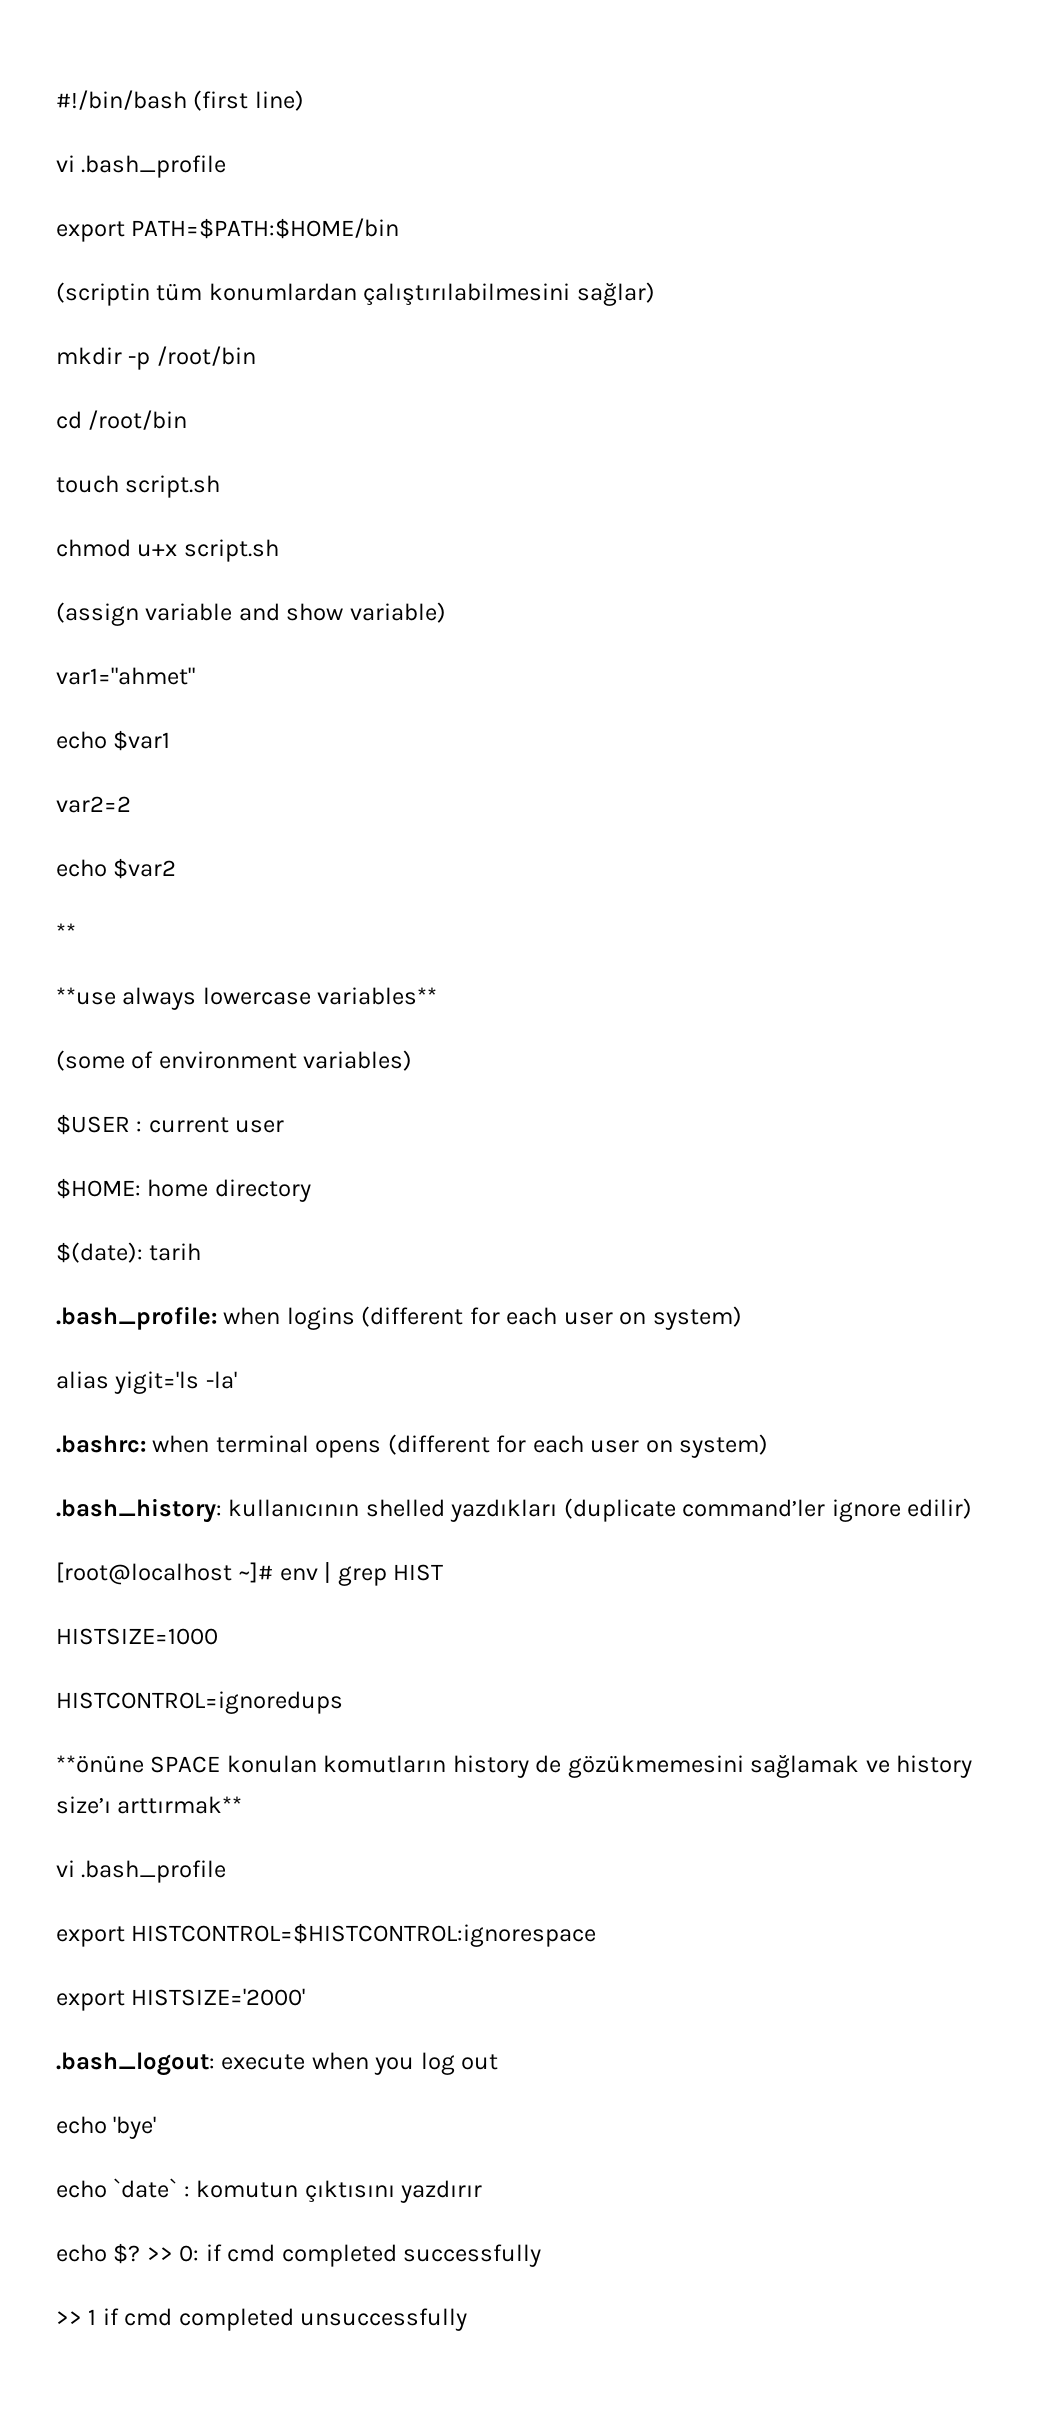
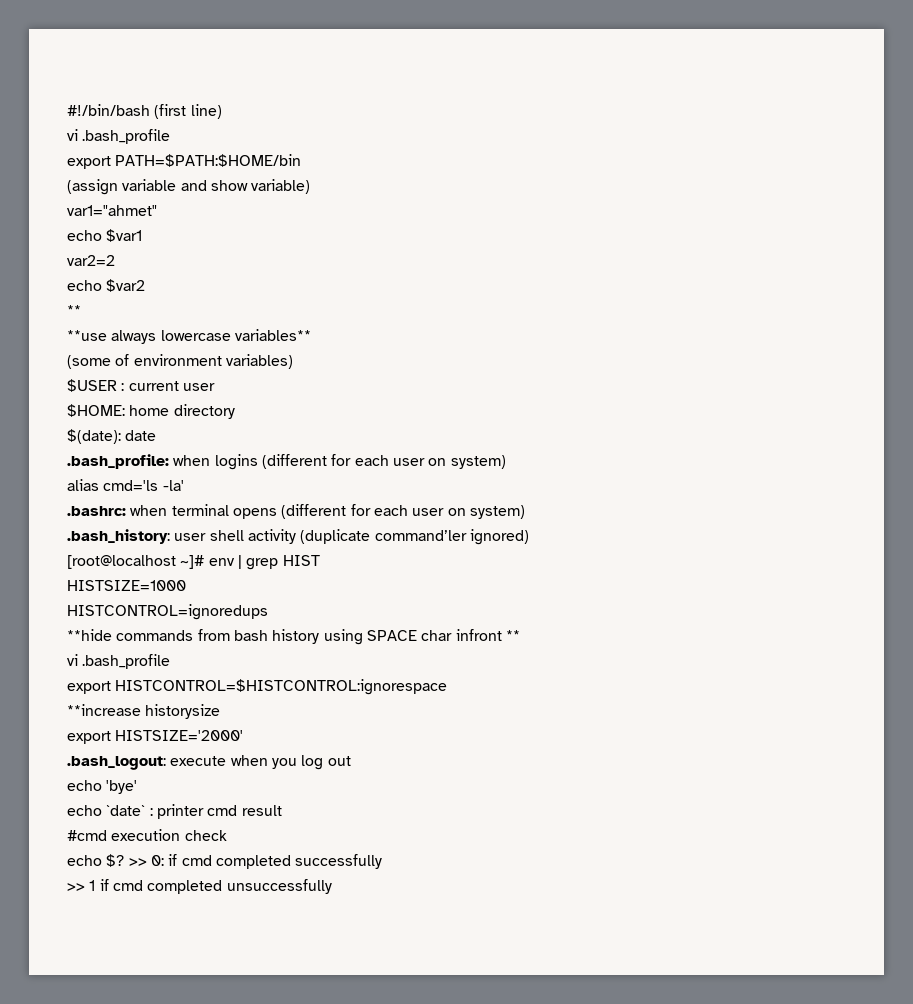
[56,282,655,306] [56,346,256,370] [56,410,188,430] [56,475,221,498] [56,539,279,562] // (scriptin tüm konumlardan çalıştırılabilmesini sağlar) // mkdir -p /root/bin // cd /root/bin // touch script.sh // chmod u+x script.sh -> (302, 160) none
[149,1243,202,1261] tarih -> [125,430,157,441] date
[114,1371,200,1394] yigit='ls -> [103,480,159,491] cmd='ls
[228,1498,973,1522] kullanıcının shelled yazdıkları (duplicate command’ler ignore edilir) -> [174,529,529,545] user shell activity (duplicate command’ler ignored)
[56,1755,973,1778] [56,1796,243,1814] **önüne SPACE konulan komutların history de gözükmemesini sağlamak ve history size’ı arttırmak** -> [67,629,520,645] **hide commands from bash history using SPACE char infront **
(597, 1935) none -> [67,704,221,719] // **increase historysize
[196,2180,483,2203] komutun çıktısını yazdırır -> [156,804,282,819] [67,829,227,841] printer cmd result // #cmd execution check

